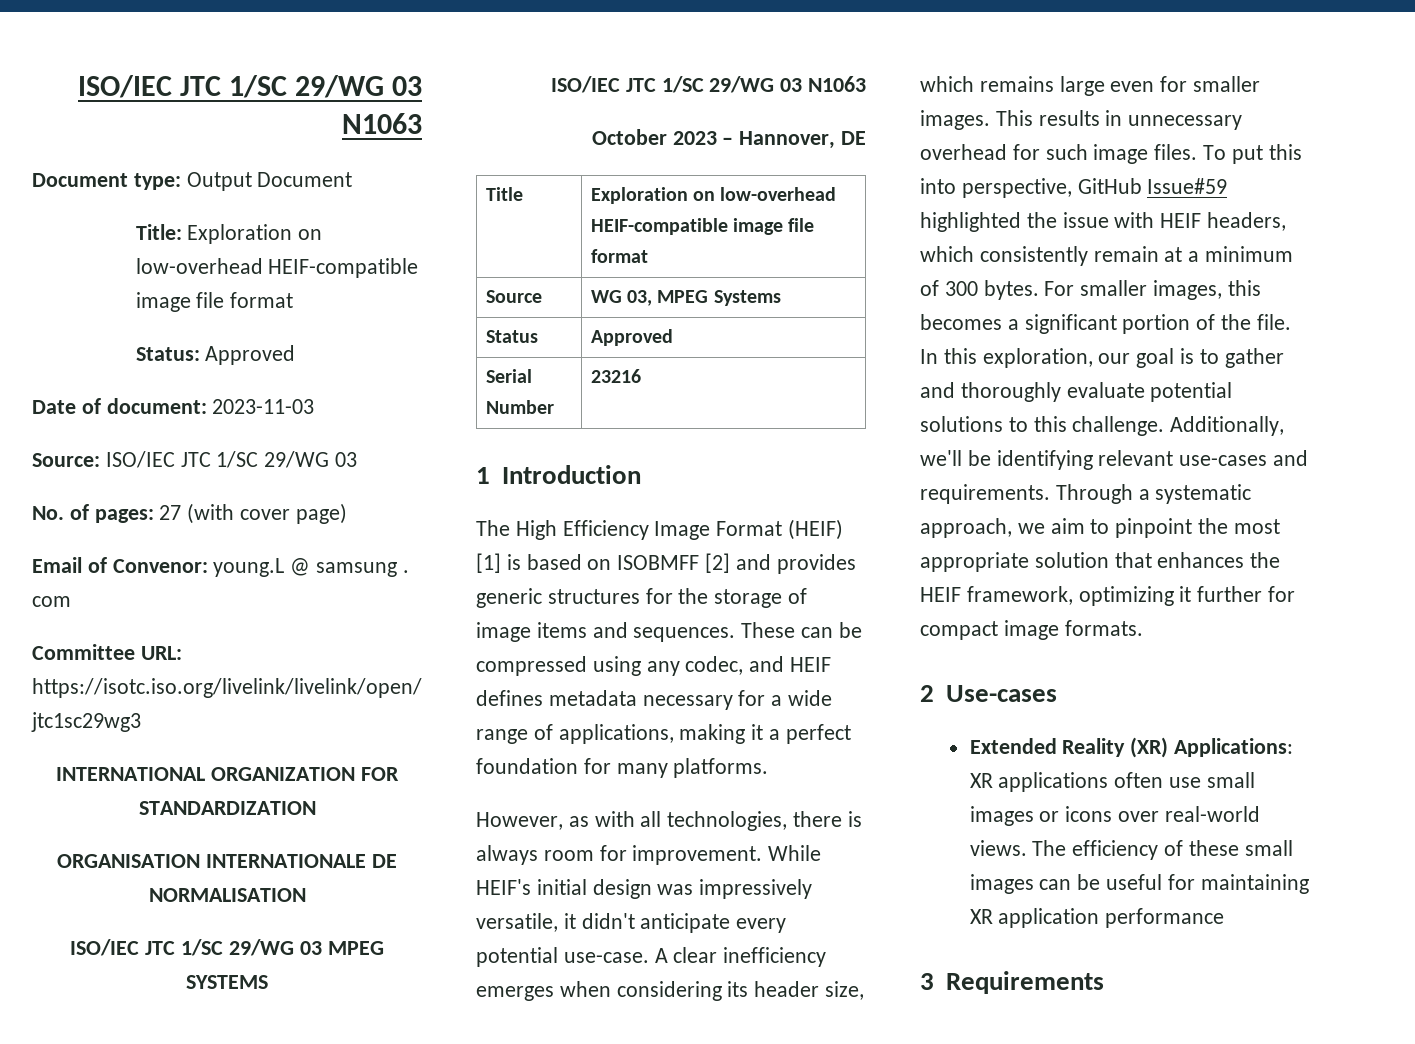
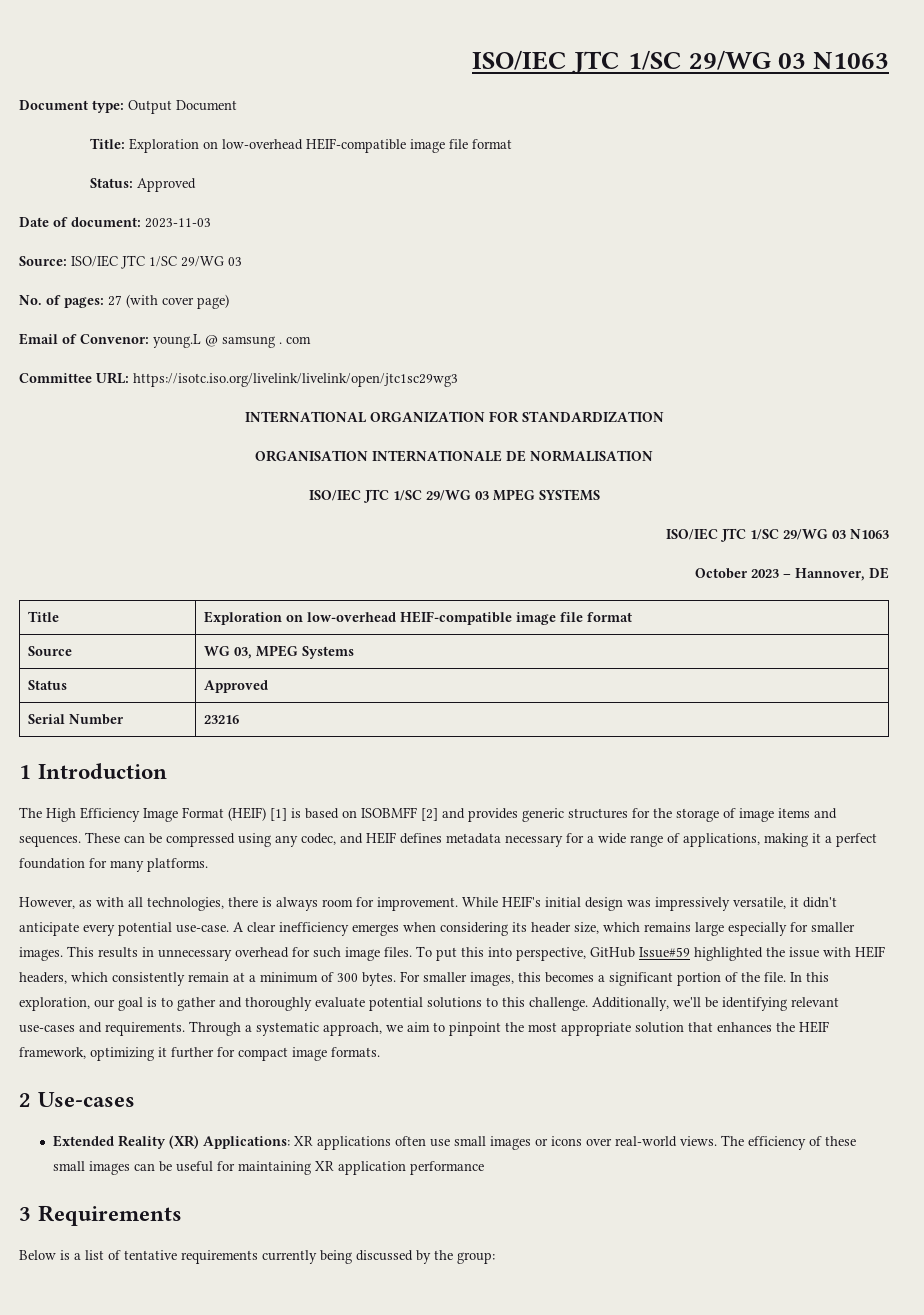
[1110,81,1155,92] even -> [728,922,787,936] especially
(1104, 982) none -> [19,1250,495,1264] // Below is a list of tentative requirements currently being discussed by the group:

